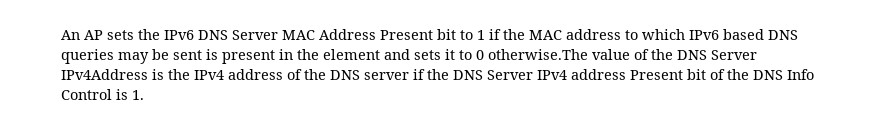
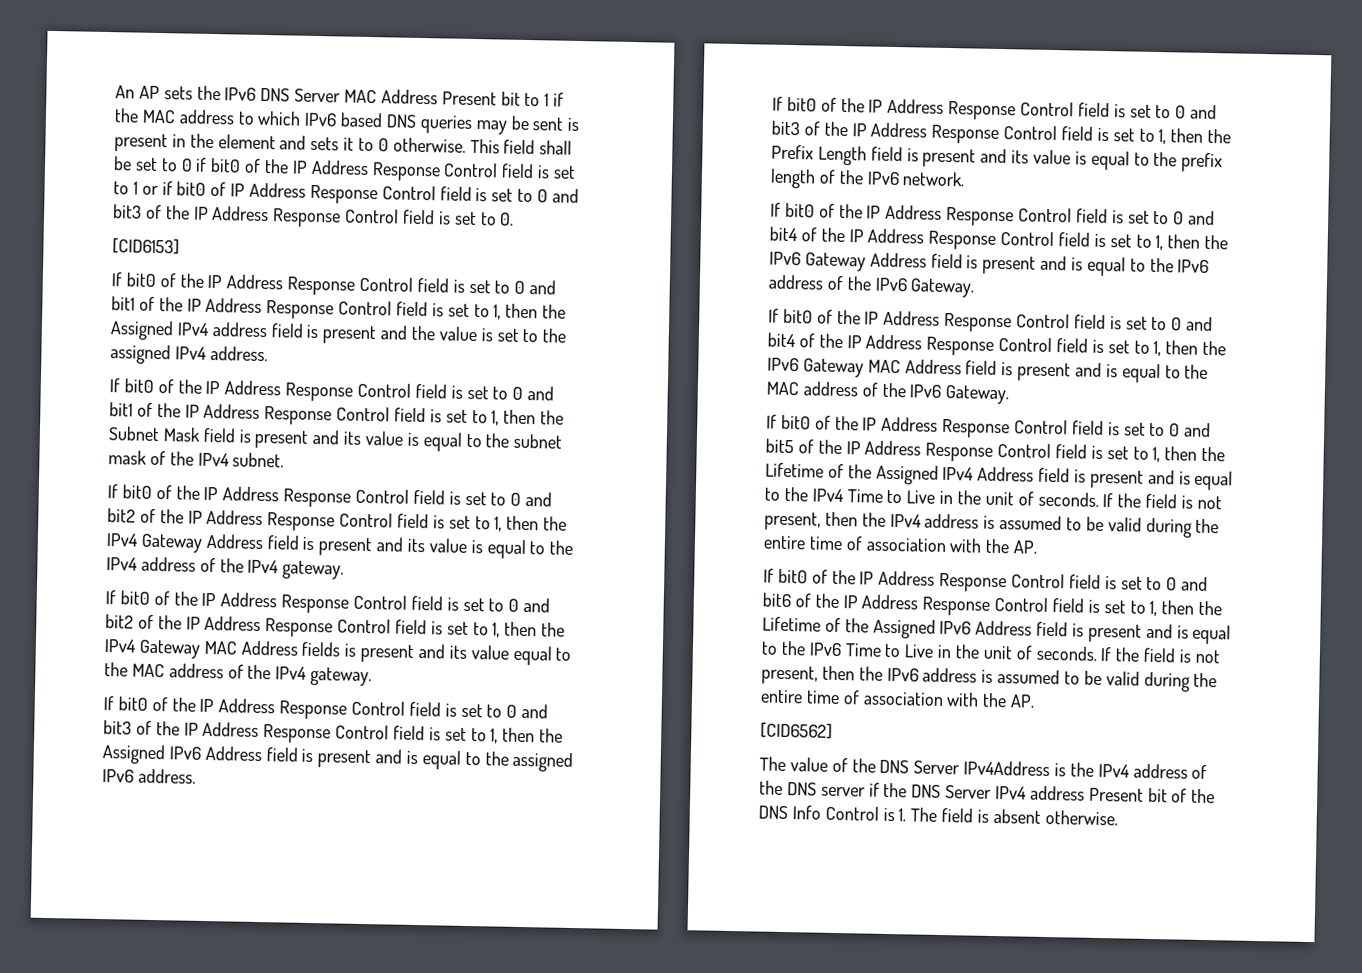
[488,49,588,60] otherwise.The -> [392,137,573,155] [113,156,577,182] [113,181,579,205] [113,204,515,228] [112,238,180,255] [111,272,557,296] [111,296,567,320] [110,320,567,345] [110,344,268,365] [109,378,555,402] [109,402,565,426] [108,426,563,452] [108,450,285,468] [107,484,553,508] [107,508,568,532] [106,533,574,560] [106,556,345,580] [105,590,551,614] [105,614,566,638] [104,639,572,666] [104,662,373,687] [103,696,549,720] [103,720,564,744] [102,744,574,773] [102,768,196,784] [772,96,1218,121] [771,120,1232,145] [771,144,1224,173] [770,168,966,189] [770,202,1216,227] [769,226,1229,251] [769,251,1210,277] [768,274,975,298] [768,308,1214,333] [767,332,1227,357] [767,357,1209,384] [766,381,1010,405] [766,414,1212,439] [765,438,1226,463] [765,462,1234,491] [764,486,1222,510] [764,511,1220,538] [763,535,1039,554] [763,568,1209,593] [762,592,1223,617] [762,616,1232,645] [761,640,1220,664] [761,665,1218,692] [760,689,1036,708] [760,722,833,739] [759,756,786,772] otherwise. This field shall be set to 0 if bit0 of the IP Address Response Control field is set to 1 or if bit0 of IP Address Response Control field is set to 0 and bit3 of the IP Address Response Control field is set to 0. // [CID6153] // If bit0 of the IP Address Response Control field is set to 0 and bit1 of the IP Address Response Control field is set to 1, then the Assigned IPv4 address field is present and the value is set to the assigned IPv4 address. // If bit0 of the IP Address Response Control field is set to 0 and bit1 of the IP Address Response Control field is set to 1, then the Subnet Mask field is present and its value is equal to the subnet mask of the IPv4 subnet. // If bit0 of the IP Address Response Control field is set to 0 and bit2 of the IP Address Response Control field is set to 1, then the IPv4 Gateway Address field is present and its value is equal to the IPv4 address of the IPv4 gateway. // If bit0 of the IP Address Response Control field is set to 0 and bit2 of the IP Address Response Control field is set to 1, then the IPv4 Gateway MAC Address fields is present and its value equal to the MAC address of the IPv4 gateway. // If bit0 of the IP Address Response Control field is set to 0 and bit3 of the IP Address Response Control field is set to 1, then the Assigned IPv6 Address field is present and is equal to the assigned IPv6 address. // If bit0 of the IP Address Response Control field is set to 0 and bit3 of the IP Address Response Control field is set to 1, then the Prefix Length field is present and its value is equal to the prefix length of the IPv6 network. // If bit0 of the IP Address Response Control field is set to 0 and bit4 of the IP Address Response Control field is set to 1, then the IPv6 Gateway Address field is present and is equal to the IPv6 address of the IPv6 Gateway. // If bit0 of the IP Address Response Control field is set to 0 and bit4 of the IP Address Response Control field is set to 1, then the IPv6 Gateway MAC Address field is present and is equal to the MAC address of the IPv6 Gateway. // If bit0 of the IP Address Response Control field is set to 0 and bit5 of the IP Address Response Control field is set to 1, then the Lifetime of the Assigned IPv4 Address field is present and is equal to the IPv4 Time to Live in the unit of seconds. If the field is not present, then the IPv4 address is assumed to be valid during the entire time of association with the AP. // If bit0 of the IP Address Response Control field is set to 0 and bit6 of the IP Address Response Control field is set to 1, then the Lifetime of the Assigned IPv6 Address field is present and is equal to the IPv6 Time to Live in the unit of seconds. If the field is not present, then the IPv6 address is assumed to be valid during the entire time of association with the AP. // [CID6562] // The
(144, 95) none -> [910,807,1118,826] The field is absent otherwise.

